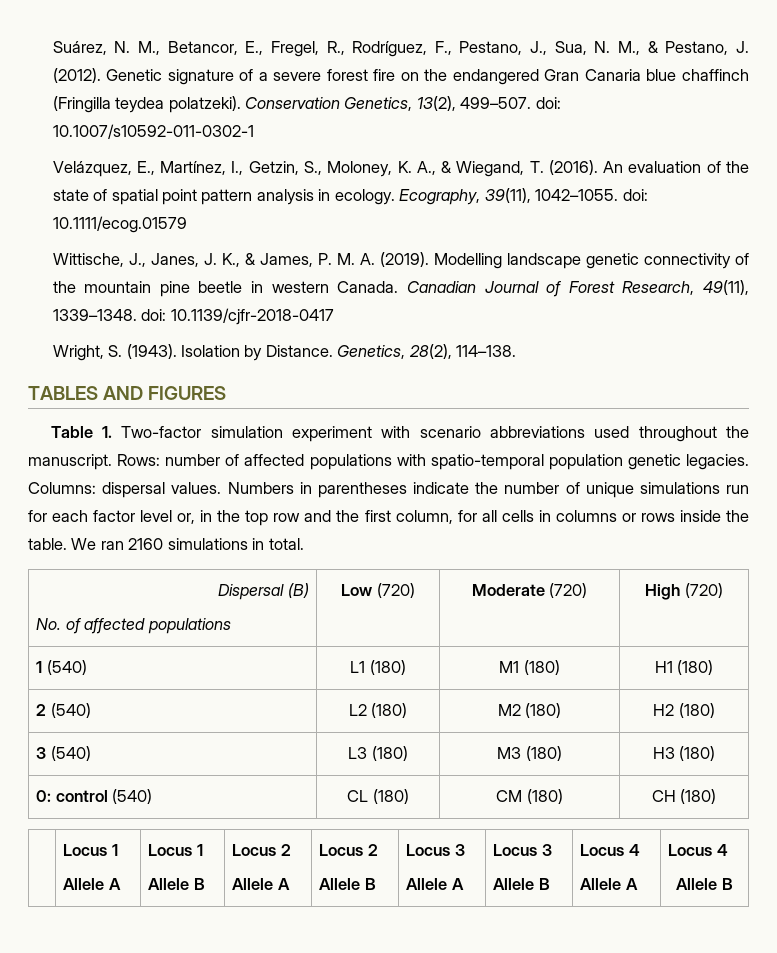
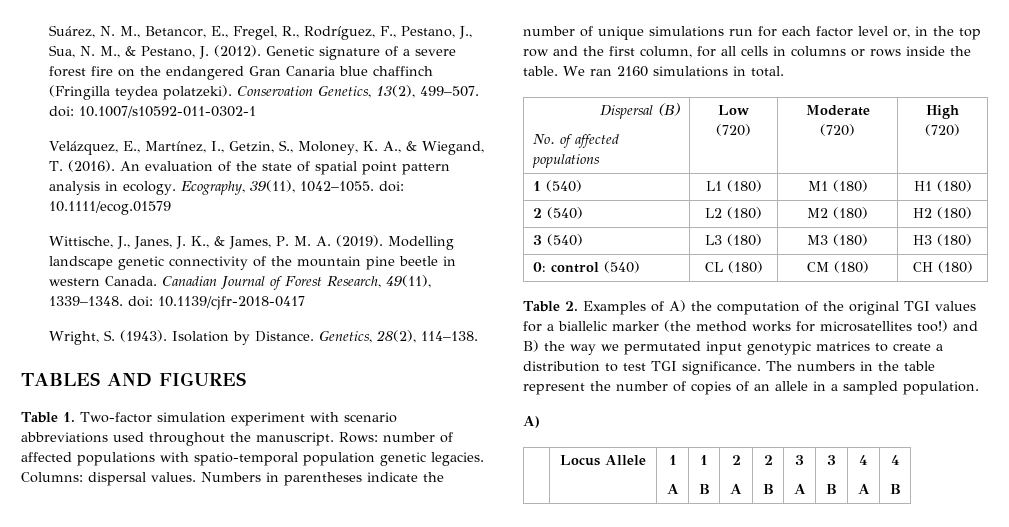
[63,844,118,856] [63,878,121,890] [148,844,203,856] [148,878,205,890] [232,844,291,856] [232,878,290,890] [319,844,378,856] [319,878,376,890] [406,844,465,856] [406,878,464,890] [493,844,552,856] [493,878,550,890] [580,844,640,856] [580,878,638,890] [668,844,728,856] [676,878,718,890] // | Locus 1 // Allele A | Locus 1 // Allele B | Locus 2 // Allele A | Locus 2 // Allele B | Locus 3 // Allele A | Locus 3 // Allele B | Locus 4 // Allele A | Locus 4 // Allele -> [523,300,976,315] [523,320,978,332] [523,340,943,355] [523,361,935,375] [523,381,979,395] [523,416,540,428] [560,455,646,466] [668,455,677,465] [666,484,679,494] [700,455,708,465] [698,484,710,494] [731,455,741,465] [730,484,742,494] [763,455,773,465] [762,484,774,494] [795,455,804,465] [793,484,806,494] [827,455,836,465] [826,484,837,494] [859,455,868,465] [857,484,870,494] [890,455,900,465] // Table 2. Examples of A) the computation of the original TGI values for a biallelic marker (the method works for microsatellites too!) and B) the way we permutated input genotypic matrices to create a distribution to test TGI significance. The numbers in the table represent the number of copies of an allele in a sampled population. // A) // | Locus Allele | 1 // A | 1 // B | 2 // A | 2 // B | 3 // A | 3 // B | 4 // A | 4 //

